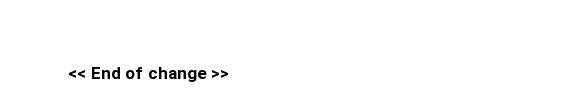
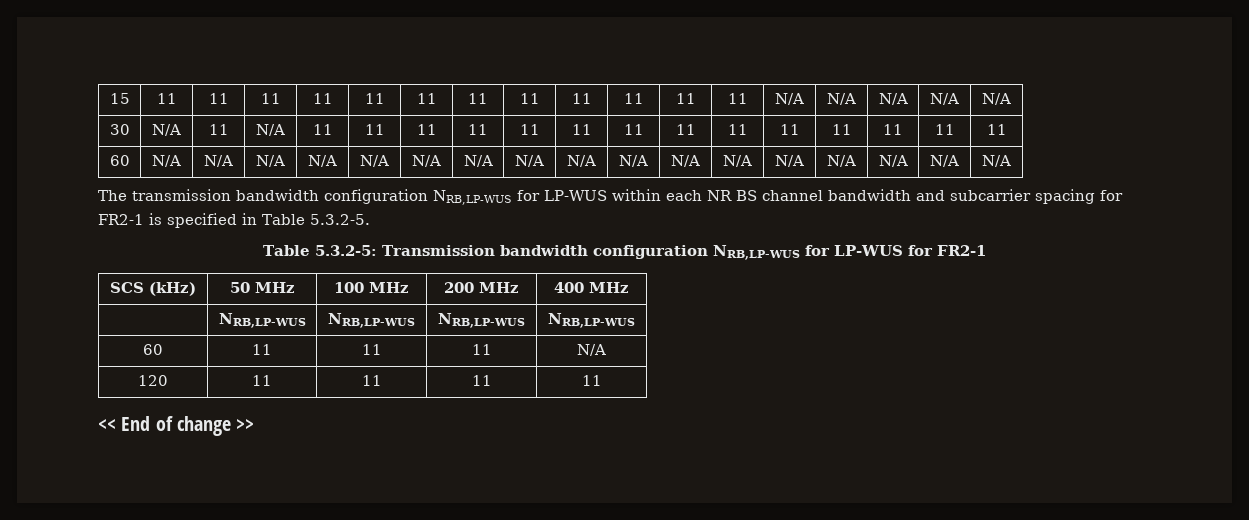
(68, 74) none -> [109,93,130,104] [156,93,177,104] [208,93,229,104] [260,93,281,104] [312,93,333,104] [364,93,385,104] [416,93,437,104] [468,93,488,104] [519,93,540,104] [571,93,592,104] [623,93,644,104] [675,93,696,104] [727,93,748,104] [775,93,804,105] [827,93,856,105] [878,93,908,105] [930,93,959,105] [982,93,1011,105] [109,124,130,135] [152,124,181,136] [208,124,229,135] [256,124,285,136] [312,124,333,135] [364,124,385,135] [416,124,437,135] [468,124,488,135] [519,124,540,135] [571,124,592,135] [623,124,644,135] [675,124,696,135] [727,124,748,135] [779,124,800,135] [831,124,852,135] [883,124,903,135] [934,124,955,135] [986,124,1007,135] [109,155,130,166] [152,155,181,167] [204,155,233,167] [256,155,285,167] [308,155,337,167] [360,155,389,167] [412,155,441,167] [463,155,493,167] [515,155,544,167] [567,155,596,167] [619,155,648,167] [671,155,700,167] [723,155,752,167] [775,155,804,167] [827,155,856,167] [878,155,908,167] [930,155,959,167] [982,155,1011,167] [98,189,1123,205] [98,213,370,228] [263,245,986,260] [110,282,196,296] [229,282,295,293] [334,282,409,293] [444,282,519,293] [554,282,629,293] [218,313,306,328] [328,313,415,328] [438,313,525,328] [548,313,635,328] [143,344,163,355] [252,344,272,355] [361,344,382,355] [471,344,492,355] [577,344,606,356] [138,375,168,386] [252,375,272,386] [361,375,382,386] [471,375,492,386] [581,375,602,386] 15 | 11 | 11 | 11 | 11 | 11 | 11 | 11 | 11 | 11 | 11 | 11 | 11 | N/A | N/A | N/A | N/A | N/A // 30 | N/A | 11 | N/A | 11 | 11 | 11 | 11 | 11 | 11 | 11 | 11 | 11 | 11 | 11 | 11 | 11 | 11 // 60 | N/A | N/A | N/A | N/A | N/A | N/A | N/A | N/A | N/A | N/A | N/A | N/A | N/A | N/A | N/A | N/A | N/A // The transmission bandwidth configuration NRB,LP-WUS for LP-WUS within each NR BS channel bandwidth and subcarrier spacing for FR2-1 is specified in Table 5.3.2-5. // Table 5.3.2-5: Transmission bandwidth configuration NRB,LP-WUS for LP-WUS for FR2-1 // SCS (kHz) | 50 MHz | 100 MHz | 200 MHz | 400 MHz // | NRB,LP-WUS | NRB,LP-WUS | NRB,LP-WUS | NRB,LP-WUS // 60 | 11 | 11 | 11 | N/A // 120 | 11 | 11 | 11 | 11 //

